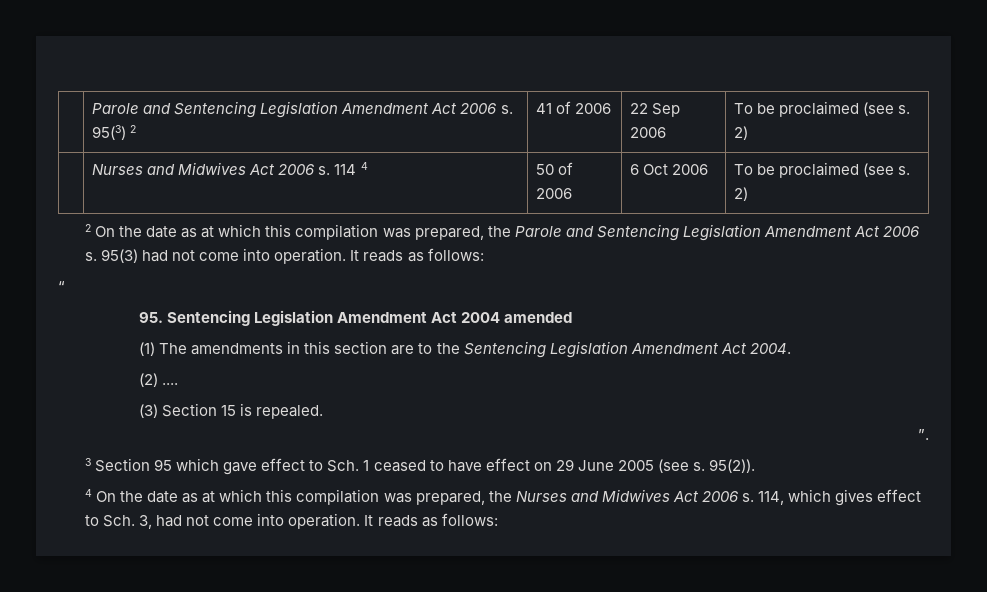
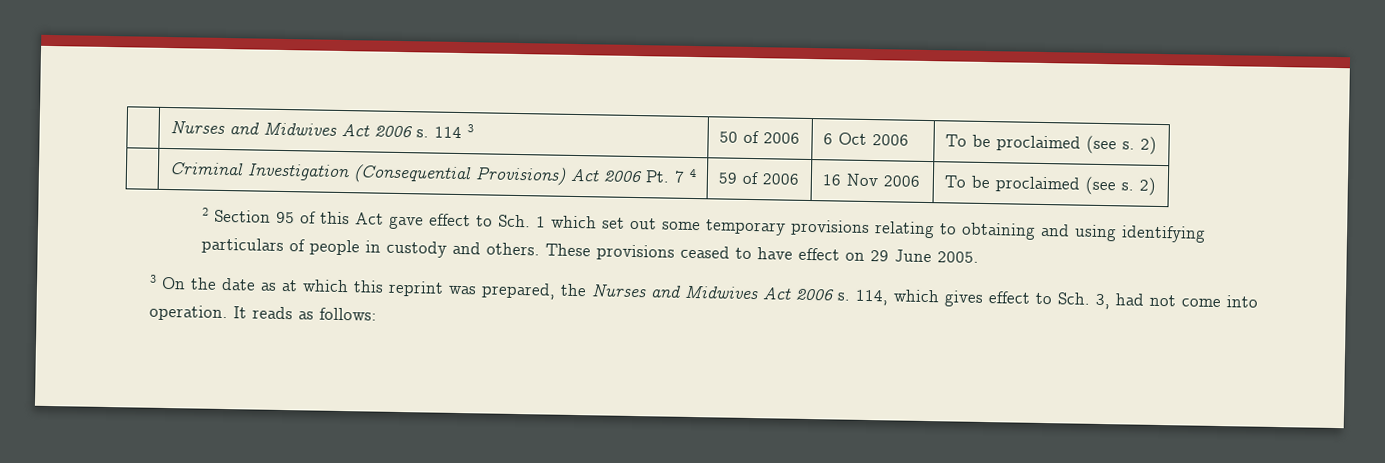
[92,101,513,118] [92,125,137,140] [536,101,612,114] [630,103,681,117] [630,127,667,138] [734,101,911,117] [734,126,749,140] | Parole and Sentencing Legislation Amendment Act 2006 s. 95(3) 2 | 41 of 2006 | 22 Sep 2006 | To be proclaimed (see s. 2) // -> (169, 127) none
[360,162,368,170] 4 -> [466,124,474,133] 3
[85,224,919,241] [85,248,484,264] [58,281,65,292] [139,310,573,326] [139,341,791,358] [139,373,179,387] [139,403,324,419] [918,429,929,440] [85,458,755,475] [85,489,380,505] // 2 On the date as at which this compilation was prepared, the Parole and Sentencing Legislation Amendment Act 2006 s. 95(3) had not come into operation. It reads as follows: // “ // 95. Sentencing Legislation Amendment Act 2004 amended // (1) The amendments in this section are to the Sentencing Legislation Amendment Act 2004. // (2) .... // (3) Section 15 is repealed. // ”. // 3 Section 95 which gave effect to Sch. 1 ceased to have effect on 29 June 2005 (see s. 95(2)). // 4 On the date as at which this compilation -> [168,162,697,186] [717,171,800,185] [821,173,920,187] [943,175,1156,196] [202,207,1207,243] [201,237,980,263] [149,274,444,297] // | Criminal Investigation (Consequential Provisions) Act 2006 Pt. 7 4 | 59 of 2006 | 16 Nov 2006 | To be proclaimed (see s. 2) // 2 Section 95 of this Act gave effect to Sch. 1 which set out some temporary provisions relating to obtaining and using identifying particulars of people in custody and others. These provisions ceased to have effect on 29 June 2005. // 3 On the date as at which this reprint

